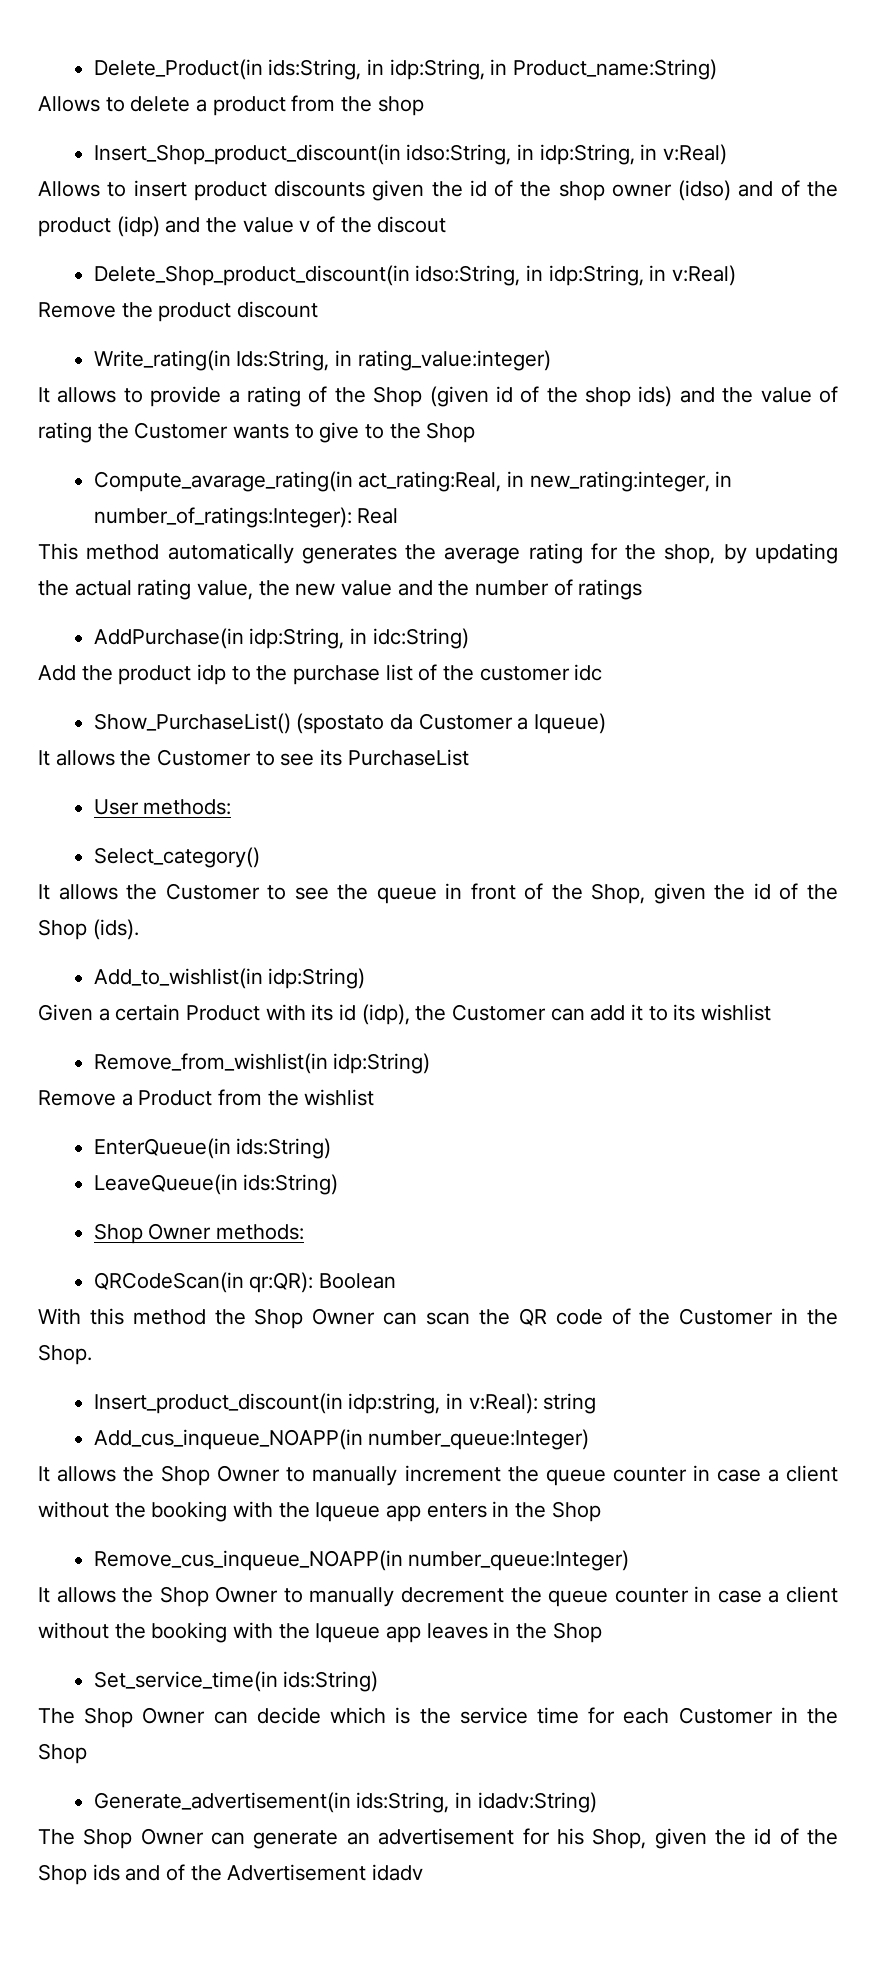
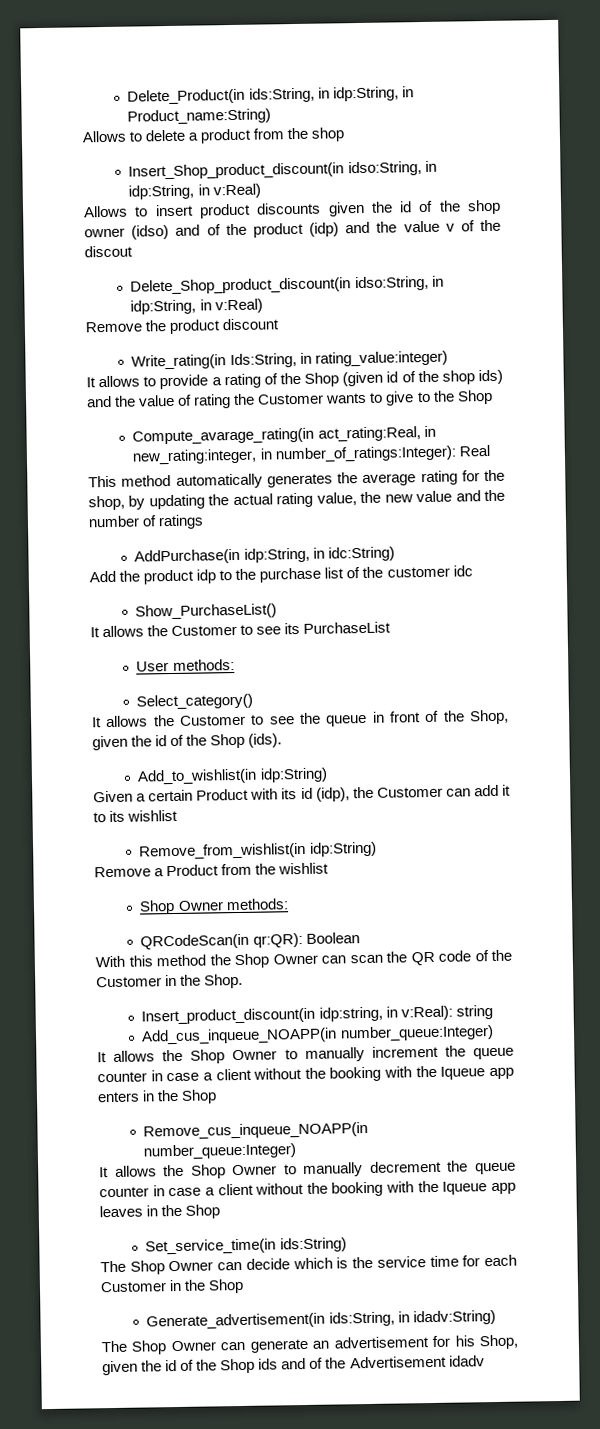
[296,713,607,734] (spostato da Customer a Iqueue) -> (278, 611) none
[93,1138,332,1159] [93,1174,339,1195] // EnterQueue(in ids:String) // LeaveQueue(in ids:String) -> (330, 868) none

